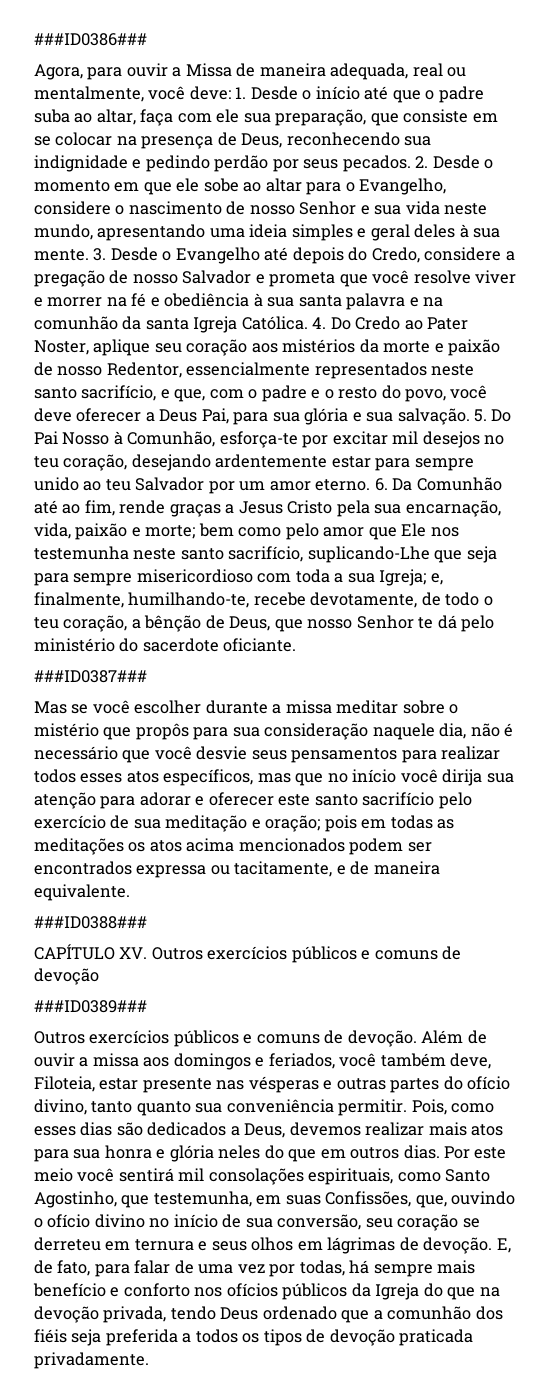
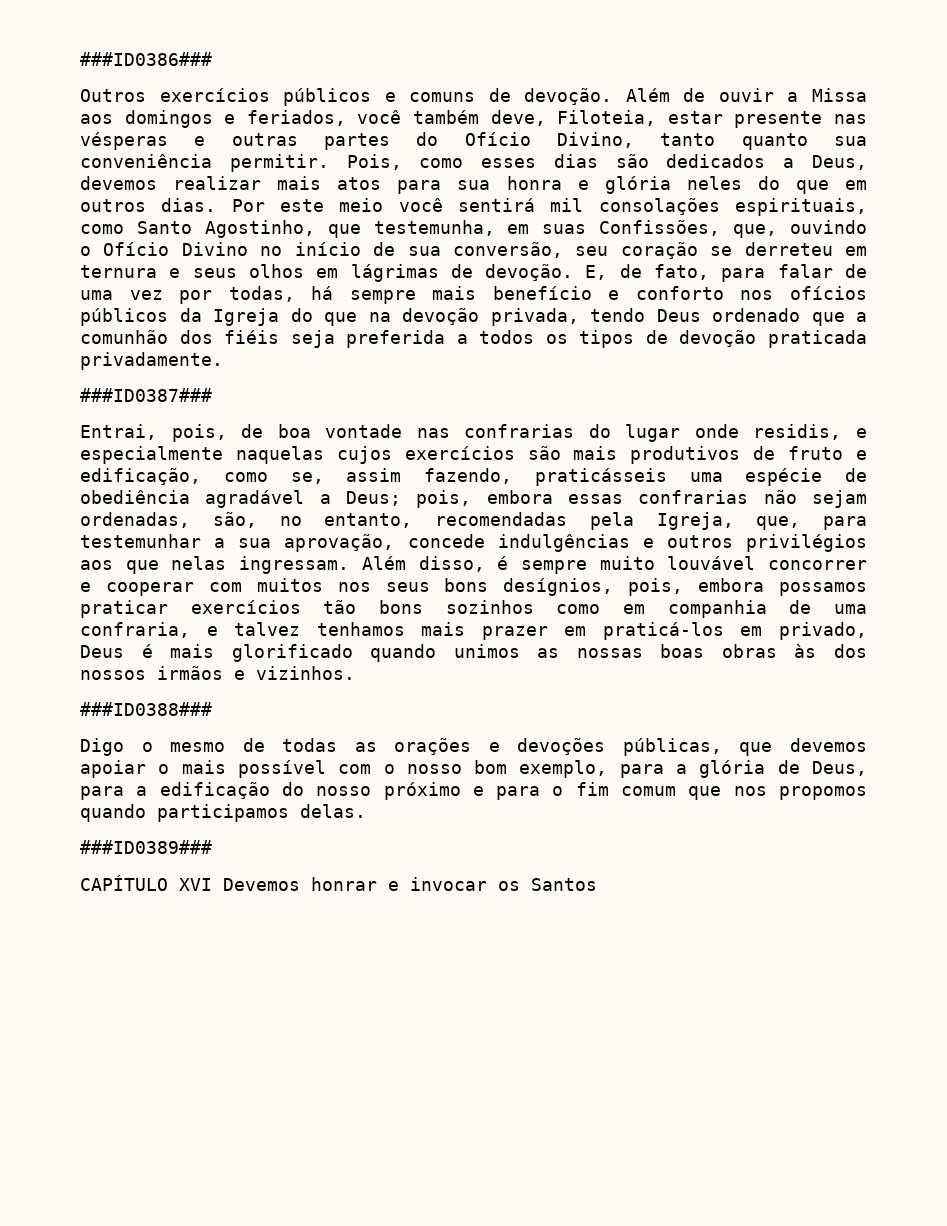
[34,63,467,80] [34,86,484,103] [34,109,498,126] [34,132,432,149] [34,155,494,172] [34,178,447,195] [34,201,488,215] [34,224,501,241] [34,247,515,264] [34,270,517,287] [34,293,444,310] [34,316,469,333] [34,339,501,356] [34,362,475,379] [34,385,488,402] [34,408,512,425] [34,431,505,448] [34,454,474,471] [34,477,502,494] [34,500,501,517] [34,523,459,540] [34,546,497,563] [34,569,443,586] [34,592,493,608] [34,615,495,632] [34,638,297,652] [34,670,147,683] [34,700,459,714] [34,723,514,740] [34,746,501,763] [34,769,514,786] [34,792,472,809] [34,815,455,832] [34,838,432,855] [34,861,440,878] [34,884,130,901] [34,916,147,929] [34,944,462,963] [34,968,99,985] [34,1000,147,1013] // Agora, para ouvir a Missa de maneira adequada, real ou mentalmente, você deve: 1. Desde o início até que o padre suba ao altar, faça com ele sua preparação, que consiste em se colocar na presença de Deus, reconhecendo sua indignidade e pedindo perdão por seus pecados. 2. Desde o momento em que ele sobe ao altar para o Evangelho, considere o nascimento de nosso Senhor e sua vida neste mundo, apresentando uma ideia simples e geral deles à sua mente. 3. Desde o Evangelho até depois do Credo, considere a pregação de nosso Salvador e prometa que você resolve viver e morrer na fé e obediência à sua santa palavra e na comunhão da santa Igreja Católica. 4. Do Credo ao Pater Noster, aplique seu coração aos mistérios da morte e paixão de nosso Redentor, essencialmente representados neste santo sacrifício, e que, com o padre e o resto do povo, você deve oferecer a Deus Pai, para sua glória e sua salvação. 5. Do Pai Nosso à Comunhão, esforça-te por excitar mil desejos no teu coração, desejando ardentemente estar para sempre unido ao teu Salvador por um amor eterno. 6. Da Comunhão até ao fim, rende graças a Jesus Cristo pela sua encarnação, vida, paixão e morte; bem como pelo amor que Ele nos testemunha neste santo sacrifício, suplicando-Lhe que seja para sempre misericordioso com toda a sua Igreja; e, finalmente, humilhando-te, recebe devotamente, de todo o teu coração, a bênção de Deus, que nosso Senhor te dá pelo ministério do sacerdote oficiante. // ###ID0387### // Mas se você escolher durante a missa meditar sobre o mistério que propôs para sua consideração naquele dia, não é necessário que você desvie seus pensamentos para realizar todos esses atos específicos, mas que no início você dirija sua atenção para adorar e oferecer este santo sacrifício pelo exercício de sua meditação e oração; pois em todas as meditações os atos acima mencionados podem ser encontrados expressa ou tacitamente, e de maneira equivalente. // ###ID0388### // CAPÍTULO XV. Outros exercícios públicos e comuns de devoção // ###ID0389### -> (212, 59) none
[92,1053,139,1067] missa -> [811,88,867,102] Missa
[467,1076,511,1090] [34,1099,87,1115] ofício divino, -> [464,132,634,148] Ofício Divino,
[47,1214,145,1228] ofício divino -> [103,242,248,256] Ofício Divino
(149, 1360) none -> [80,388,212,402] [80,424,867,442] [80,446,868,464] [80,468,867,486] [80,490,868,508] [80,512,867,530] [80,534,867,552] [80,556,868,574] [80,578,867,596] [80,600,867,618] [80,622,867,640] [80,644,867,662] [80,666,355,680] [80,702,212,716] [80,738,867,756] [80,760,867,778] [80,782,867,800] [80,804,366,822] [80,840,212,854] [80,875,597,891] // ###ID0387### // Entrai, pois, de boa vontade nas confrarias do lugar onde residis, e especialmente naquelas cujos exercícios são mais produtivos de fruto e edificação, como se, assim fazendo, praticásseis uma espécie de obediência agradável a Deus; pois, embora essas confrarias não sejam ordenadas, são, no entanto, recomendadas pela Igreja, que, para testemunhar a sua aprovação, concede indulgências e outros privilégios aos que nelas ingressam. Além disso, é sempre muito louvável concorrer e cooperar com muitos nos seus bons desígnios, pois, embora possamos praticar exercícios tão bons sozinhos como em companhia de uma confraria, e talvez tenhamos mais prazer em praticá-los em privado, Deus é mais glorificado quando unimos as nossas boas obras às dos nossos irmãos e vizinhos. // ###ID0388### // Digo o mesmo de todas as orações e devoções públicas, que devemos apoiar o mais possível com o nosso bom exemplo, para a glória de Deus, para a edificação do nosso próximo e para o fim comum que nos propomos quando participamos delas. // ###ID0389### // CAPÍTULO XVI Devemos honrar e invocar os Santos

